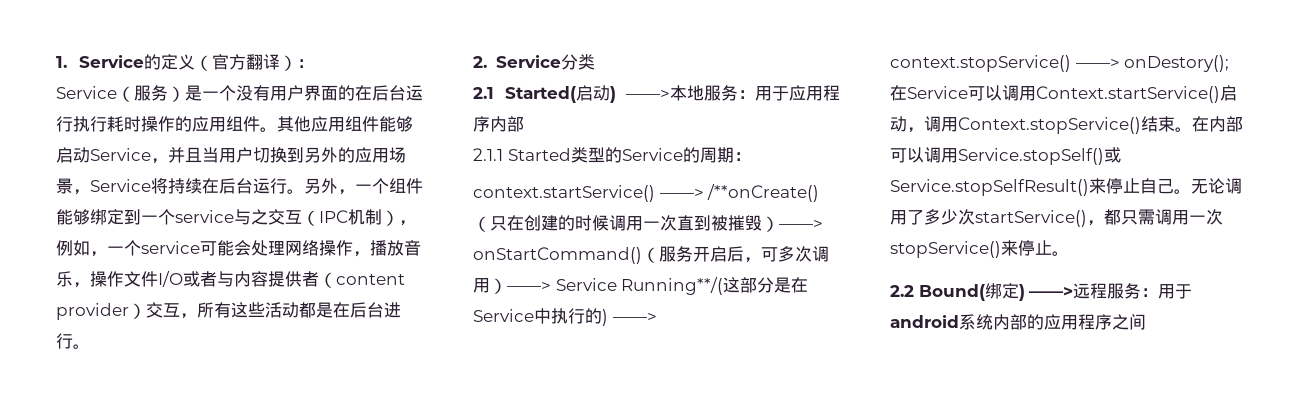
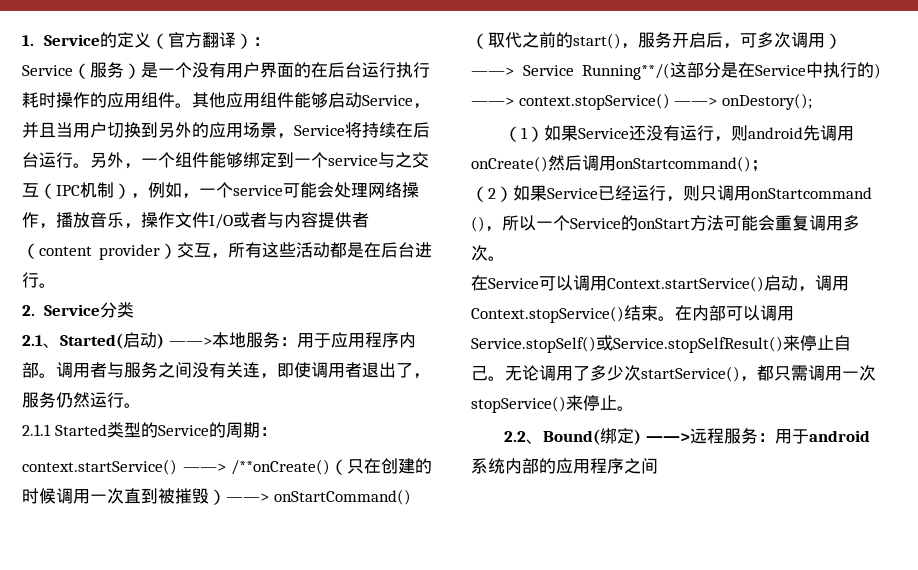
(494, 93) none -> [43,343,60,348] 、
(524, 124) none -> [39,362,430,379] [22,392,141,408] 。调用者与服务之间没有关连，即使调用者退出了，服务仍然运行。
(659, 255) none -> [488,32,638,49] 取代之前的start()，
(1230, 63) none -> [504,125,855,142] [471,155,768,172] [471,185,872,202] [471,215,860,232] [471,245,505,261] // （1）如果Service还没有运行，则android先调用onCreate()然后调用onStartcommand()； // （2）如果Service已经运行，则只调用onStartcommand ()，所以一个Service的onStart方法可能会重复调用多次。
(914, 291) none -> [526,439,544,444] 、

